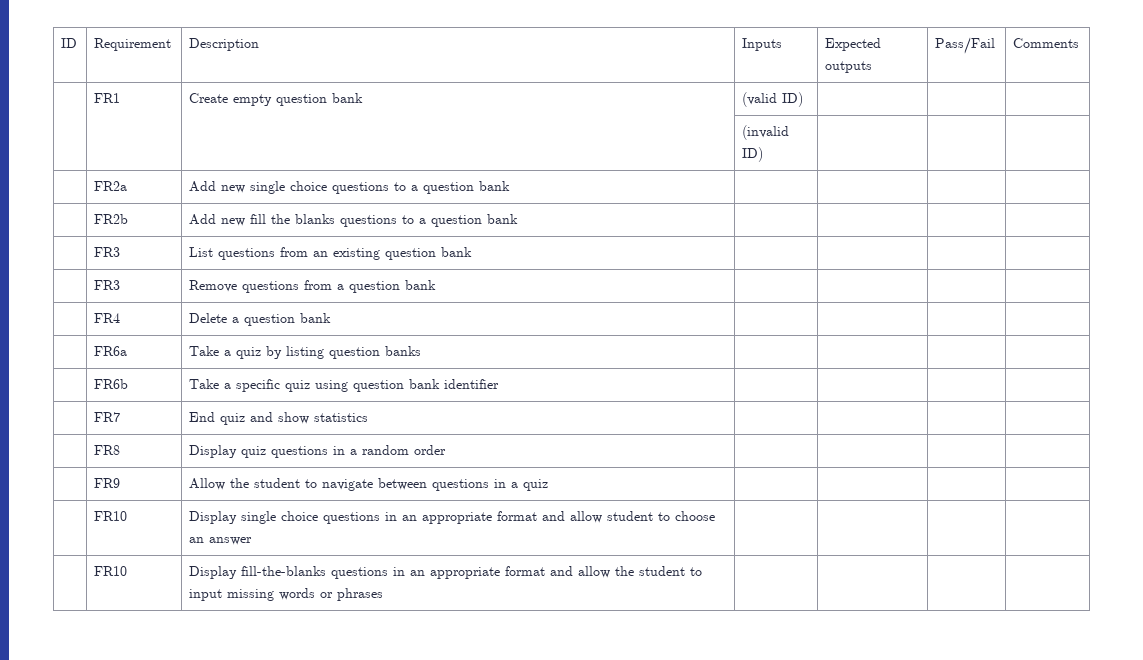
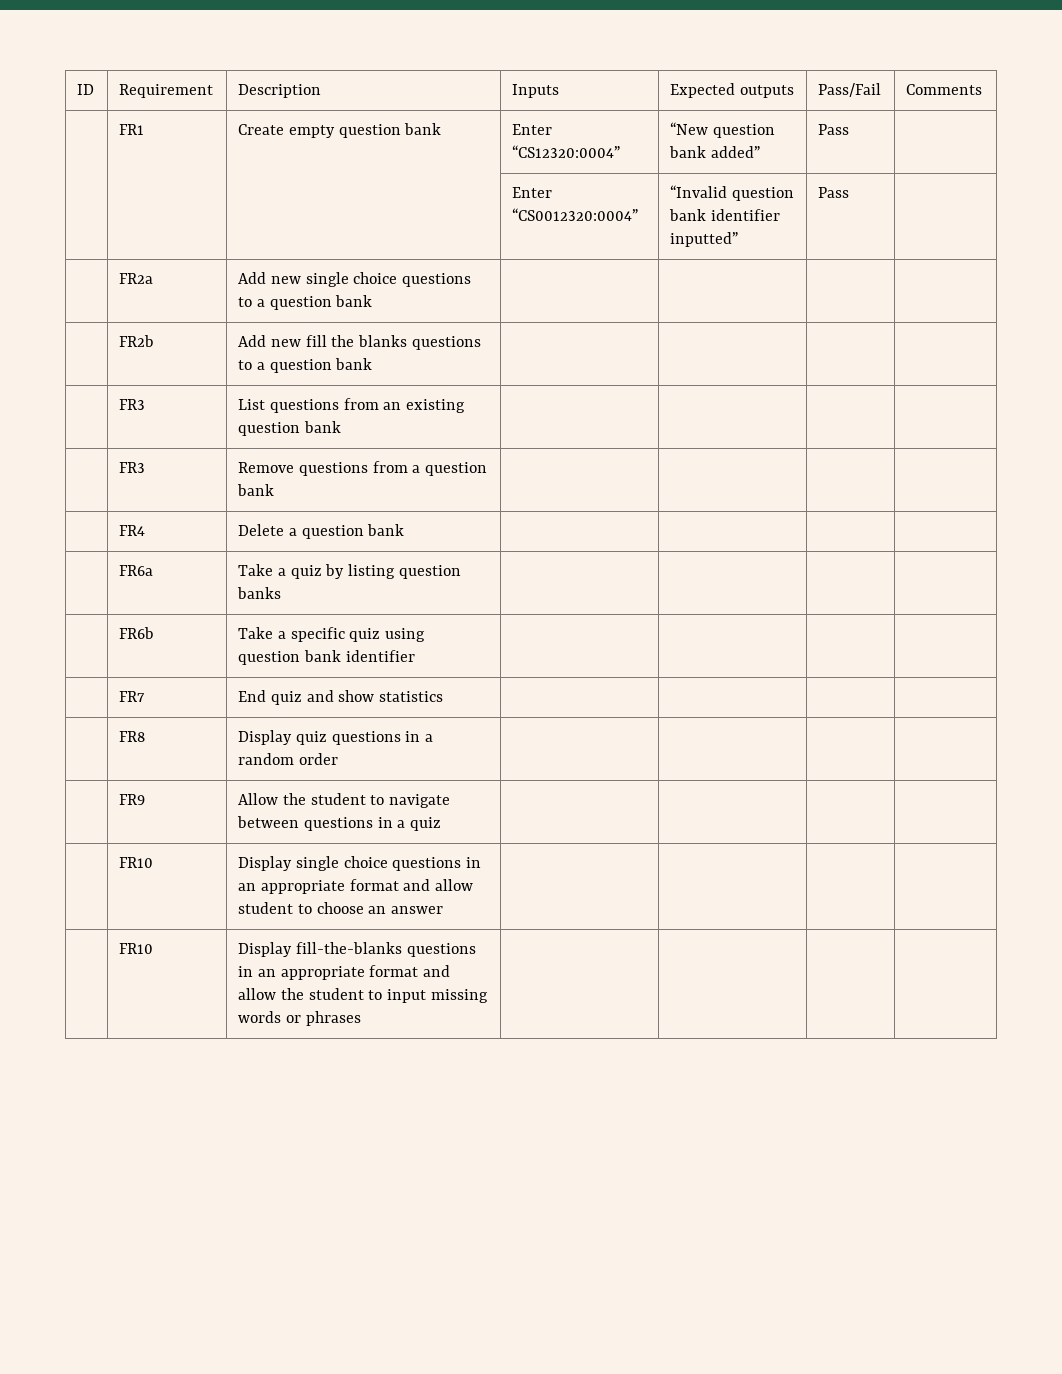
[742,92,804,107] [742,125,790,140] [742,147,764,162] (valid ID) | | | // | | | (invalid ID) | | -> [512,124,553,135] [512,145,621,158] [670,122,775,138] [669,146,760,158] [818,124,850,135] [512,187,553,198] [512,208,639,221] [670,185,794,201] [669,209,780,221] [670,232,739,247] [818,187,850,198] Enter “CS12320:0004” | “New question bank added” | Pass | // | | | Enter “CS0012320:0004” | “Invalid question bank identifier inputted” | Pass

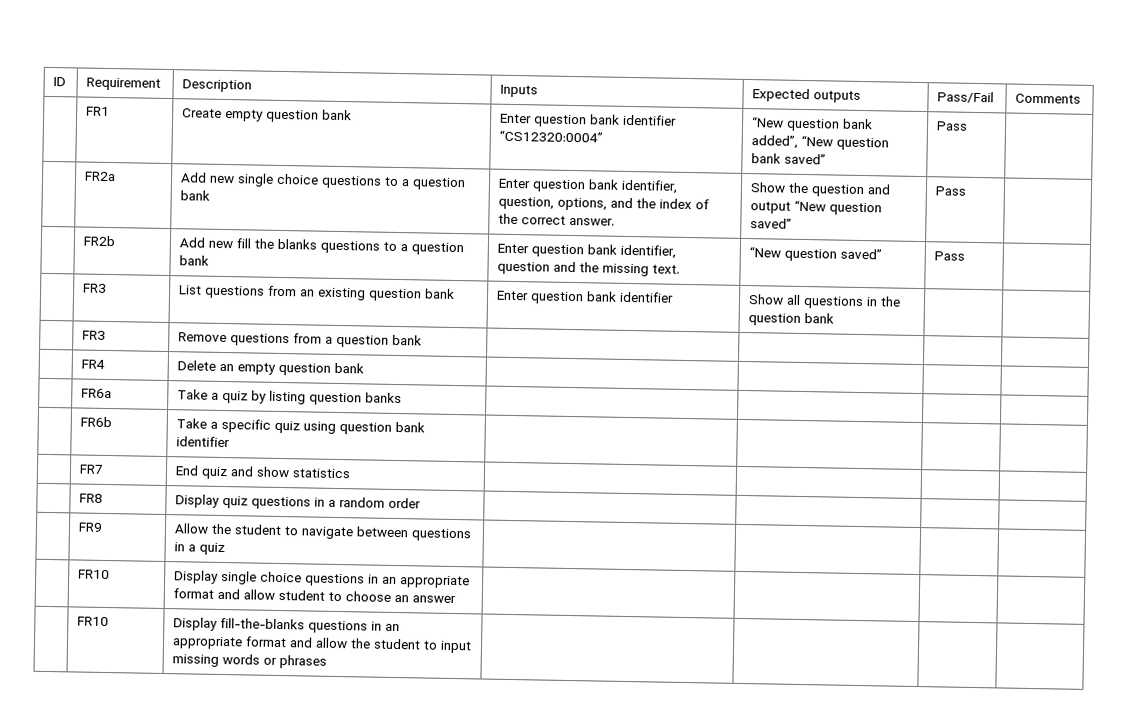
(553, 129) none -> [533,114,678,128] question bank identifier
[710,146,760,158] [818,124,850,135] [512,187,553,198] [512,208,639,221] [670,185,794,201] [669,209,780,221] [670,232,739,247] added” | Pass | // | | | Enter “CS0012320:0004” | “Invalid question bank identifier inputted” -> [751,134,890,151] [751,153,827,165] added”, “New question bank saved”
(373, 301) | | -> [498,178,679,194] [498,196,710,211] [498,213,616,226] [750,182,892,198] [750,199,883,216] [750,218,793,229] [935,186,968,196] Enter question bank identifier, question, options, and the index of the correct answer. | Show the question and output “New question saved” | Pass
(373, 364) | | -> [497,243,677,259] [497,261,681,277] [749,246,883,262] [934,251,966,261] Enter question bank identifier, question and the missing text. | “New question saved” | Pass
(341, 427) | -> [496,290,675,305] [748,294,902,310] [748,313,835,326] Enter question bank identifier | Show all questions in the question bank
[288,528,297,536] a -> [219,362,277,375] an empty

